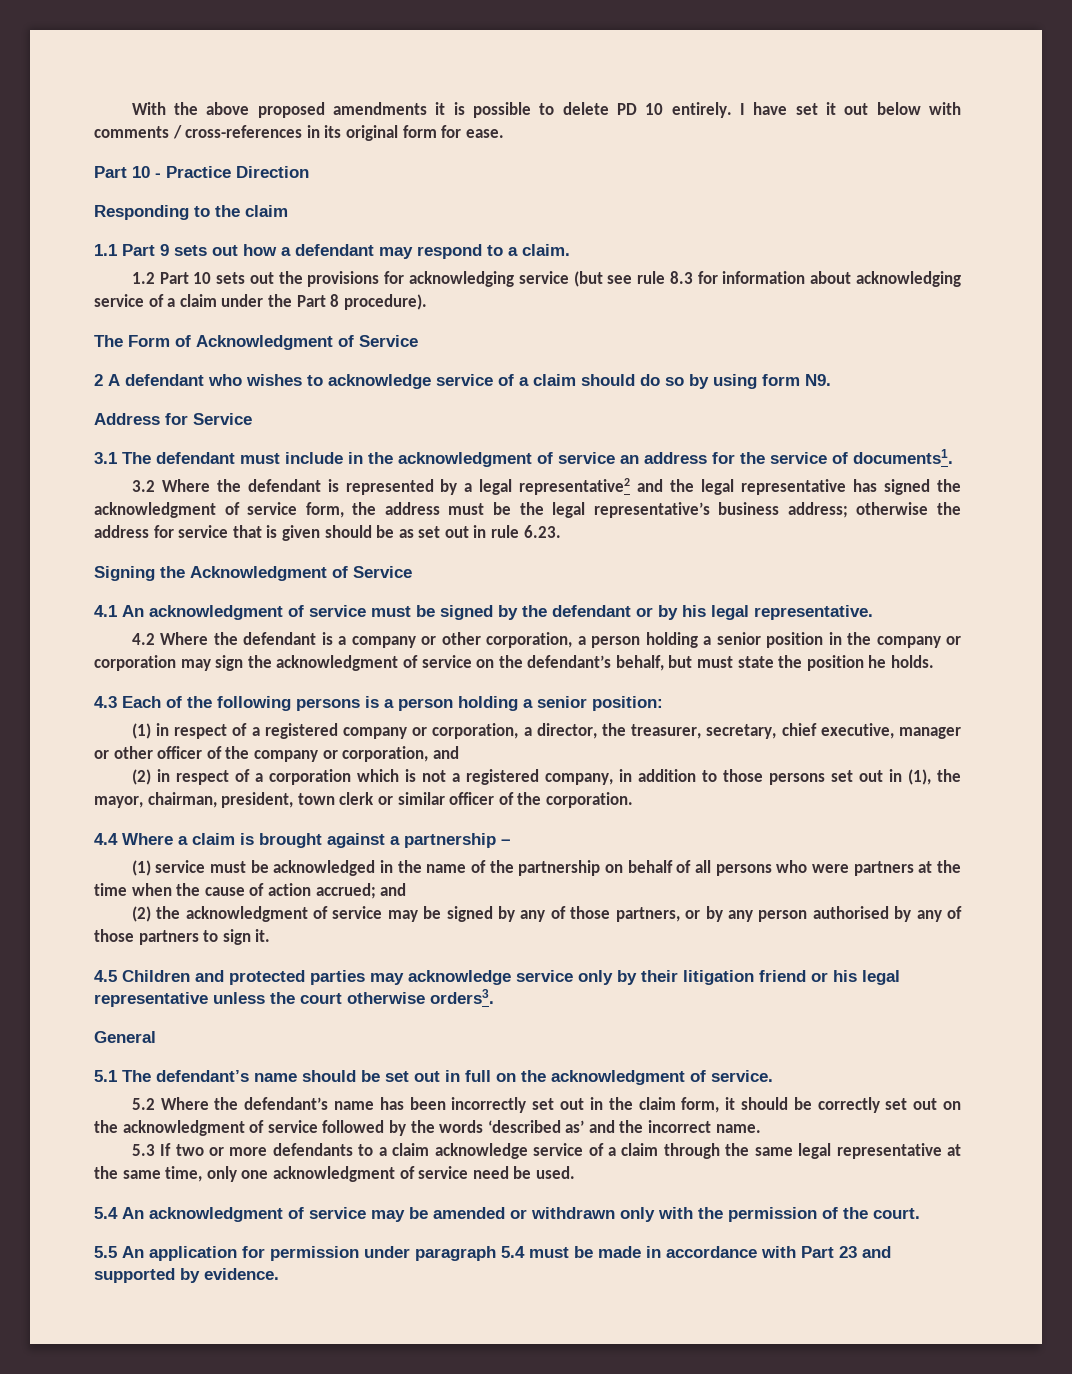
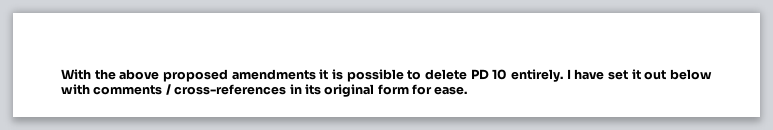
[94,166,309,178] [94,205,288,220] [94,244,570,259] [131,271,961,287] [94,294,427,310] [94,335,418,350] [94,374,831,389] [94,413,252,425] [94,449,953,467] [131,478,961,495] [94,502,961,518] [94,525,561,541] [94,566,412,581] [94,605,873,620] [131,632,962,648] [94,655,935,671] [94,696,663,711] [131,723,961,739] [94,746,459,762] [131,769,962,785] [94,792,633,808] [94,833,510,848] [131,860,961,876] [94,883,407,899] [131,906,962,922] [94,929,271,945] [94,970,900,985] [94,989,494,1007] [94,1031,156,1043] [94,1070,773,1085] [131,1097,961,1113] [94,1120,761,1136] [131,1143,962,1159] [94,1166,575,1182] [94,1207,920,1222] [94,1246,891,1261] [94,1268,279,1283] // Part 10 - Practice Direction // Responding to the claim // 1.1 Part 9 sets out how a defendant may respond to a claim. // 1.2 Part 10 sets out the provisions for acknowledging service (but see rule 8.3 for information about acknowledging service of a claim under the Part 8 procedure). // The Form of Acknowledgment of Service // 2 A defendant who wishes to acknowledge service of a claim should do so by using form N9. // Address for Service // 3.1 The defendant must include in the acknowledgment of service an address for the service of documents1. // 3.2 Where the defendant is represented by a legal representative2 and the legal representative has signed the acknowledgment of service form, the address must be the legal representative’s business address; otherwise the address for service that is given should be as set out in rule 6.23. // Signing the Acknowledgment of Service // 4.1 An acknowledgment of service must be signed by the defendant or by his legal representative. // 4.2 Where the defendant is a company or other corporation, a person holding a senior position in the company or corporation may sign the acknowledgment of service on the defendant’s behalf, but must state the position he holds. // 4.3 Each of the following persons is a person holding a senior position: // (1) in respect of a registered company or corporation, a director, the treasurer, secretary, chief executive, manager or other officer of the company or corporation, and // (2) in respect of a corporation which is not a registered company, in addition to those persons set out in (1), the mayor, chairman, president, town clerk or similar officer of the corporation. // 4.4 Where a claim is brought against a partnership – // (1) service must be acknowledged in the name of the partnership on behalf of all persons who were partners at the time when the cause of action accrued; and // (2) the acknowledgment of service may be signed by any of those partners, or by any person authorised by any of those partners to sign it. // 4.5 Children and protected parties may acknowledge service only by their litigation friend or his legal representative unless the court otherwise orders3. // General // 5.1 The defendant’s name should be set out in full on the acknowledgment of service. // 5.2 Where the defendant’s name has been incorrectly set out in the claim form, it should be correctly set out on the acknowledgment of service followed by the words ‘described as’ and the incorrect name. // 5.3 If two or more defendants to a claim acknowledge service of a claim through the same legal representative at the same time, only one acknowledgment of service need be used. // 5.4 An acknowledgment of service may be amended or withdrawn only with the permission of the court. // 5.5 An application for permission under paragraph 5.4 must be made in accordance with Part 23 and supported by evidence. -> (468, 90) none

